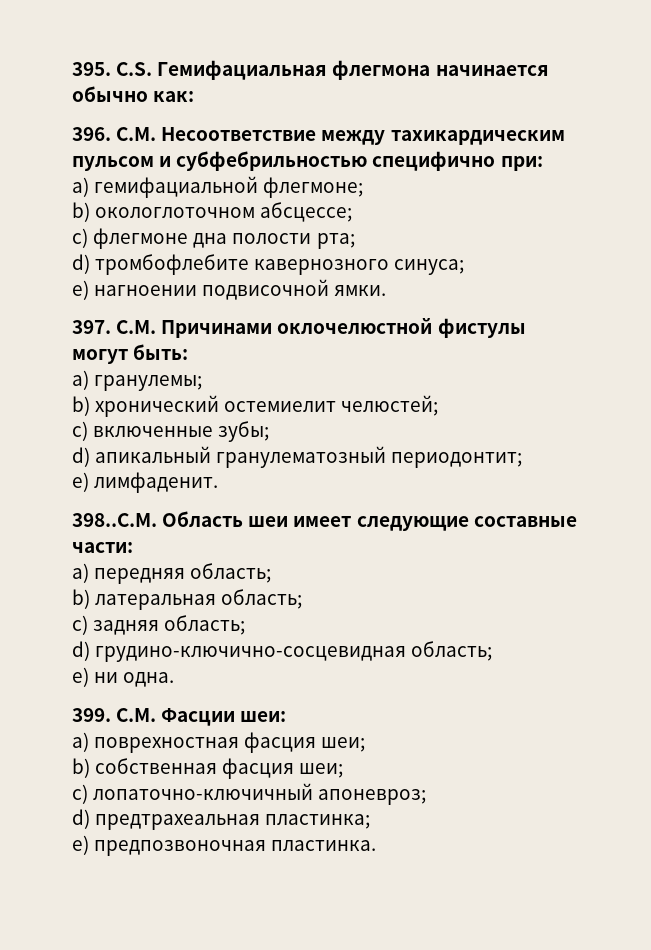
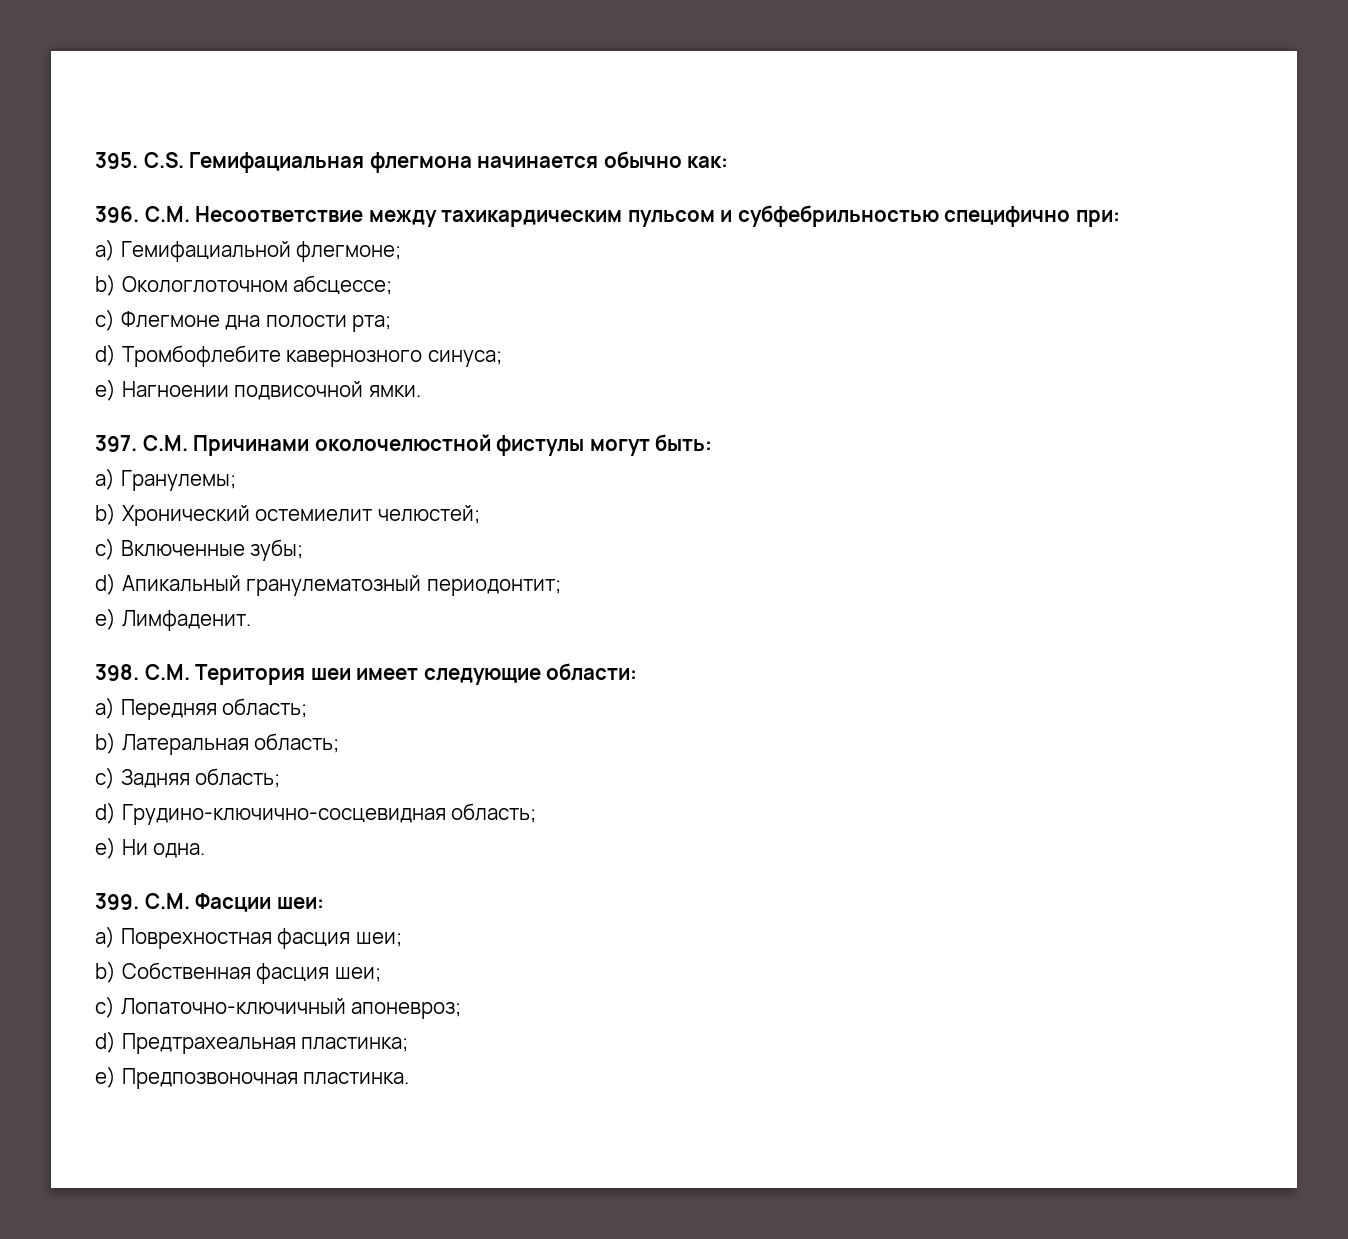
[94,176,259,198] гемифациальной -> [120,241,291,262] Гемифациальной
[95,207,256,218] окологлоточном -> [121,276,288,293] Окологлоточном
[93,228,189,249] флегмоне -> [120,311,220,328] Флегмоне
[95,254,250,275] тромбофлебите -> [121,345,281,367] Тромбофлебите
[94,285,198,296] нагноении -> [121,381,229,397] Нагноении
[277,318,433,334] оклочелюстной -> [314,434,491,452] околочелюстной
[94,375,203,391] [72,395,220,417] гранулемы; // b) хронический -> [120,470,236,491] [95,503,250,526] Гранулемы; // b) Хронический
[93,426,214,437] включенные -> [120,540,245,557] Включенные
[95,446,212,463] апикальный -> [121,575,241,592] Апикальный
[94,472,219,493] [72,511,244,527] лимфаденит. // 398..C.M. Область -> [121,610,251,631] [95,664,306,685] Лимфаденит. // 398. C.M. Територия
[473,516,577,527] [72,542,133,553] [72,563,186,584] составные части: // a) передняя -> [546,663,638,681] [95,697,217,720] области: // a) Передняя
[95,594,217,610] латеральная -> [121,734,249,755] Латеральная
[93,620,160,635] задняя -> [120,769,190,788] Задняя
[95,646,407,662] грудино-ключично-сосцевидная -> [121,804,446,825] Грудино-ключично-сосцевидная
[94,672,119,683] ни -> [121,839,148,855] Ни
[94,737,240,753] поврехностная -> [120,928,272,949] Поврехностная
[95,758,218,774] собственная -> [121,962,251,979] Собственная
[93,783,314,800] лопаточно-ключичный -> [120,998,346,1015] Лопаточно-ключичный
[95,814,261,830] предтрахеальная -> [121,1033,296,1054] Предтрахеальная
[94,840,267,856] предпозвоночная -> [121,1068,298,1089] Предпозвоночная

